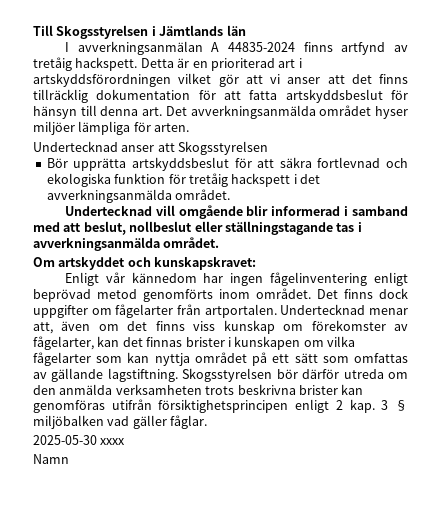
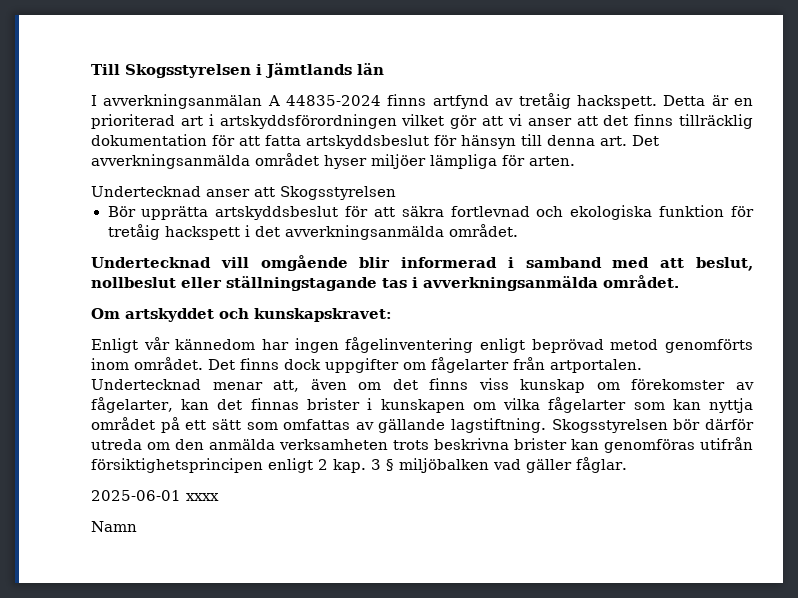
[33,435,97,445] 2025-05-30 -> [91,490,181,501] 2025-06-01

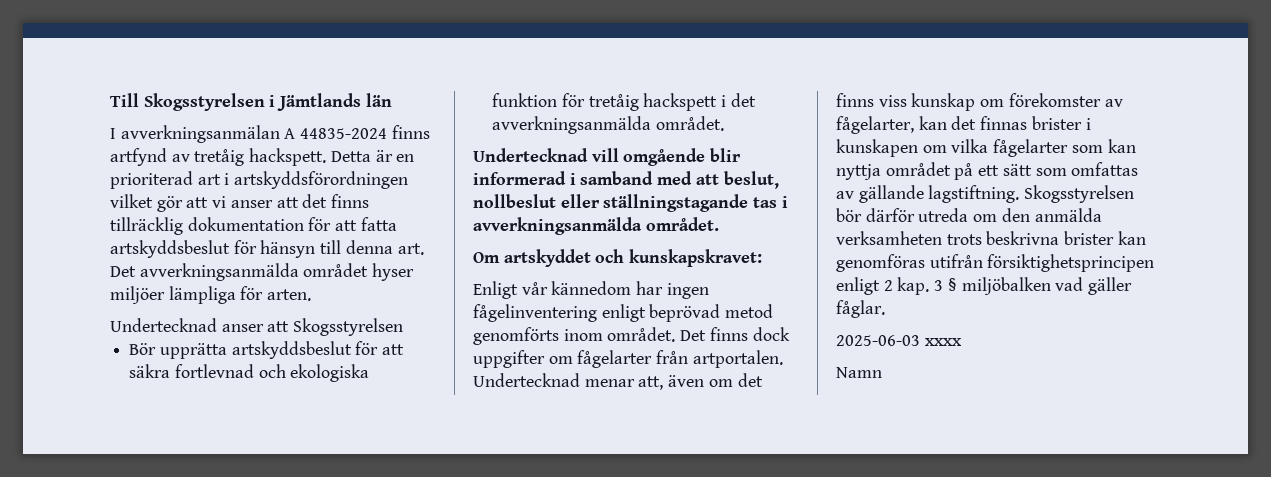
[91,490,181,501] 2025-06-01 -> [836,335,920,346] 2025-06-03

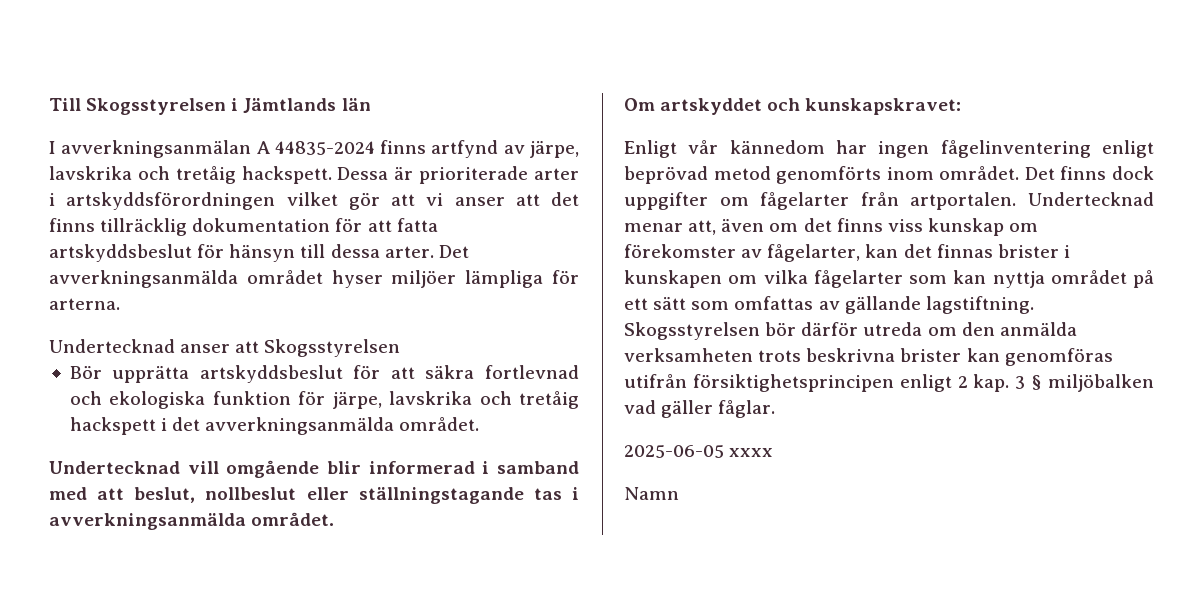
[194,148,415,166] [110,171,221,189] tretåig hackspett. Detta är en prioriterad art -> [530,140,579,158] [49,166,580,184] järpe, lavskrika och tretåig hackspett. Dessa är prioriterade arter
[345,240,424,255] denna art. -> [330,244,434,258] dessa arter.
[267,289,312,301] arten. -> [49,298,120,310] arterna.
(585, 100) none -> [332,391,512,409] järpe, lavskrika och
[836,335,920,346] 2025-06-03 -> [624,445,724,458] 2025-06-05

